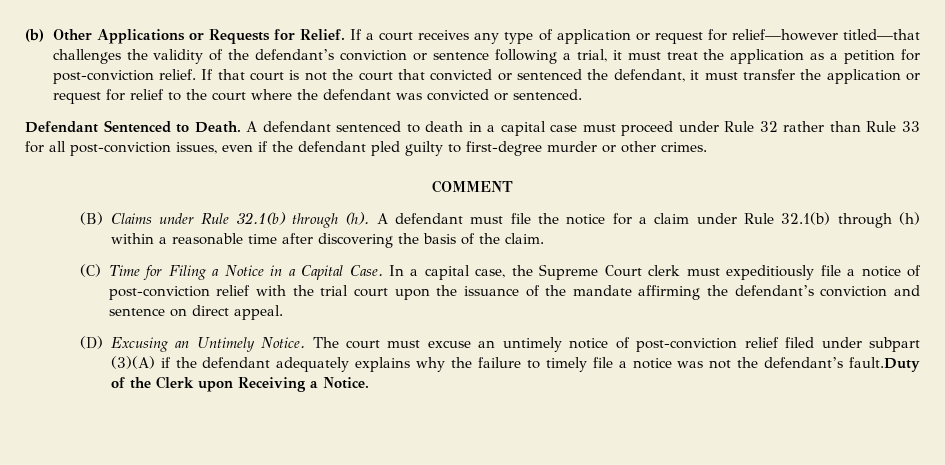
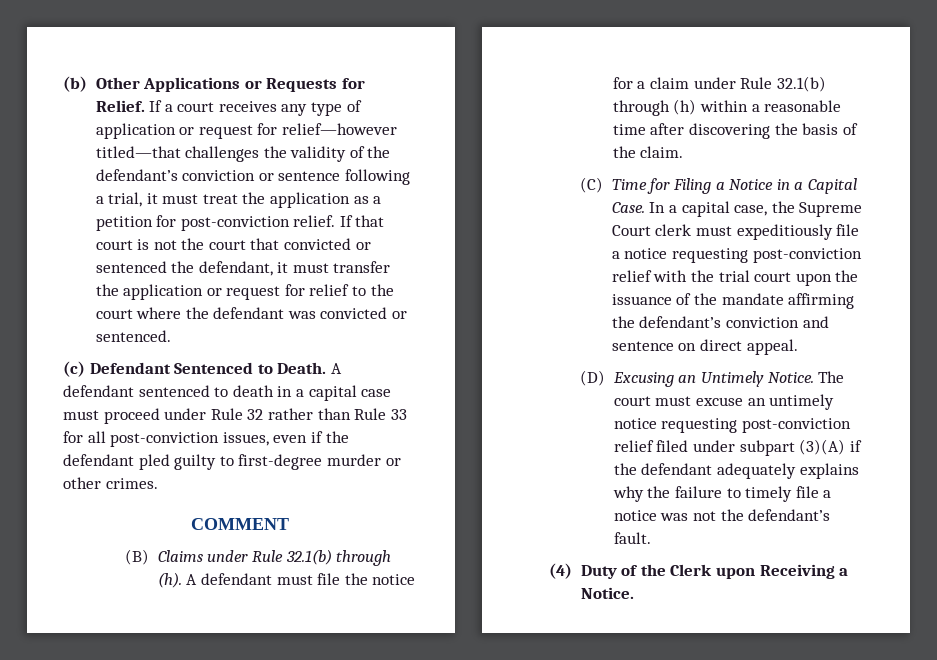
(582, 94) none -> [63,361,85,377] (c)
[906,265,921,277] of -> [671,248,748,263] requesting
[615,337,630,349] of -> [661,418,738,433] requesting
[849,357,921,372] fault.Duty -> [613,532,651,544] [549,563,617,579] fault. // (4) Duty

